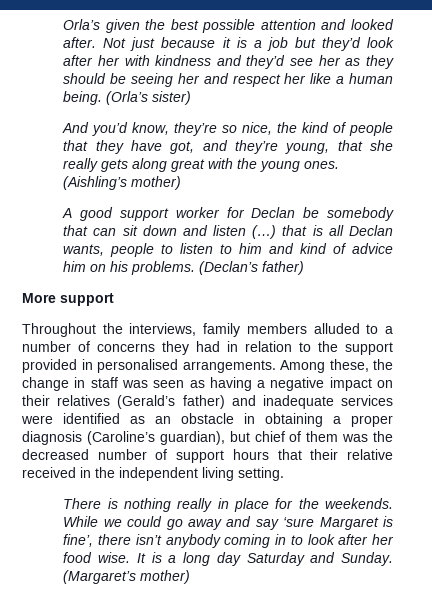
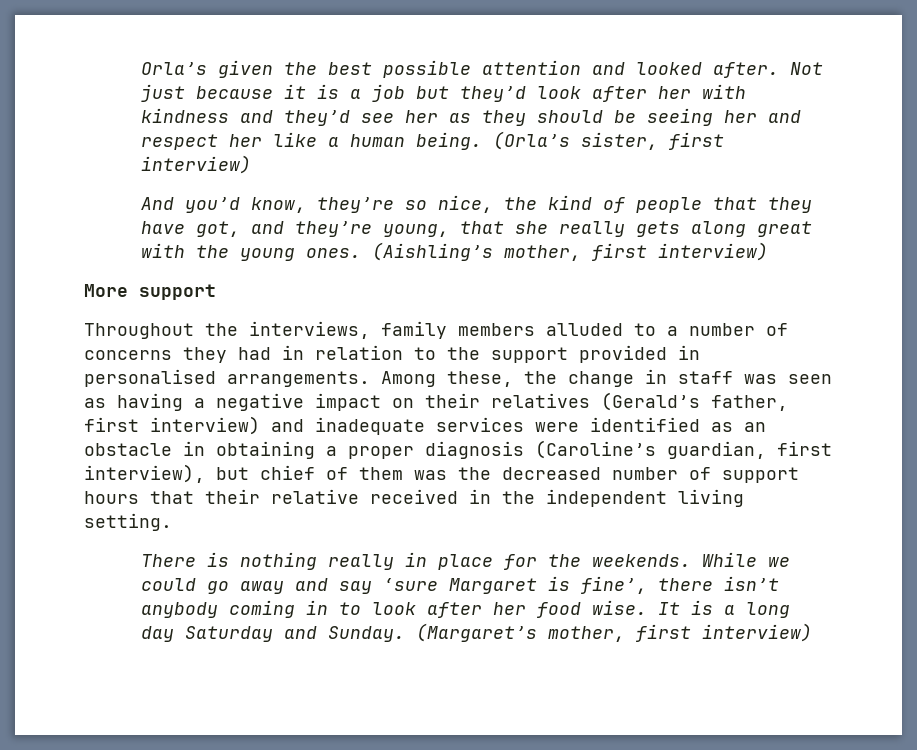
[152,91,192,105] sister) -> [580,132,724,150] [140,155,251,174] sister, first interview)
[131,176,182,190] [62,207,394,221] [63,225,393,239] [63,243,393,257] [63,261,305,275] mother) // A good support worker for Declan be somebody that can sit down and listen (…) that is all Declan wants, people to listen to him and kind of advice him on his problems. (Declan’s father) -> [503,242,768,261] mother, first interview)
[182,395,225,409] father) -> [711,395,788,411] [84,416,260,435] father, first interview)
[159,431,225,445] guardian), -> [667,441,832,459] [84,464,205,483] guardian, first interview),
[140,570,191,584] mother) -> [547,623,812,642] mother, first interview)

